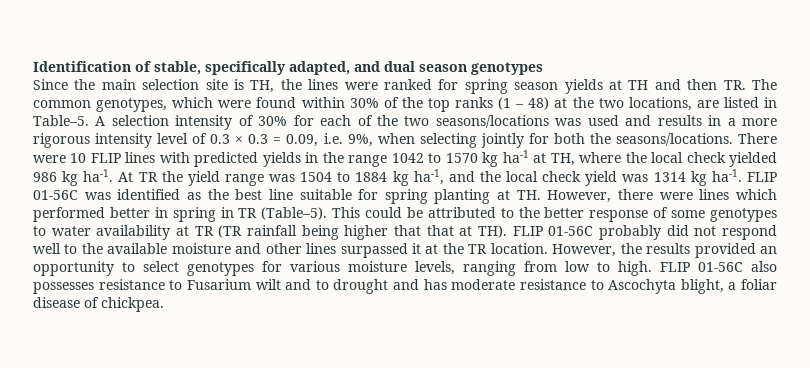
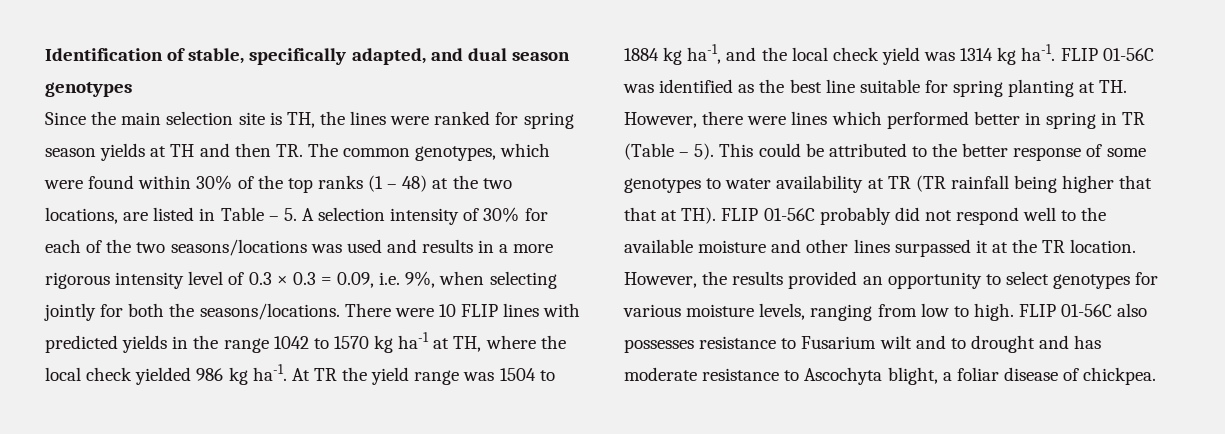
[33,115,89,126] Table–5. -> [220,207,297,221] Table – 5.
[261,207,328,220] (Table–5). -> [624,143,715,160] (Table – 5).

